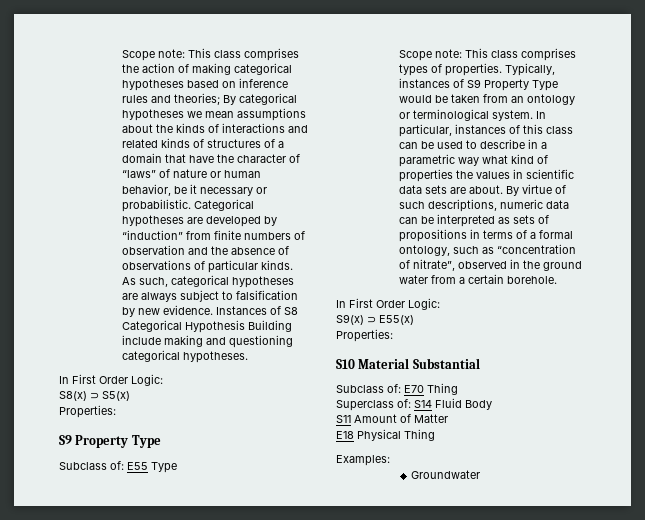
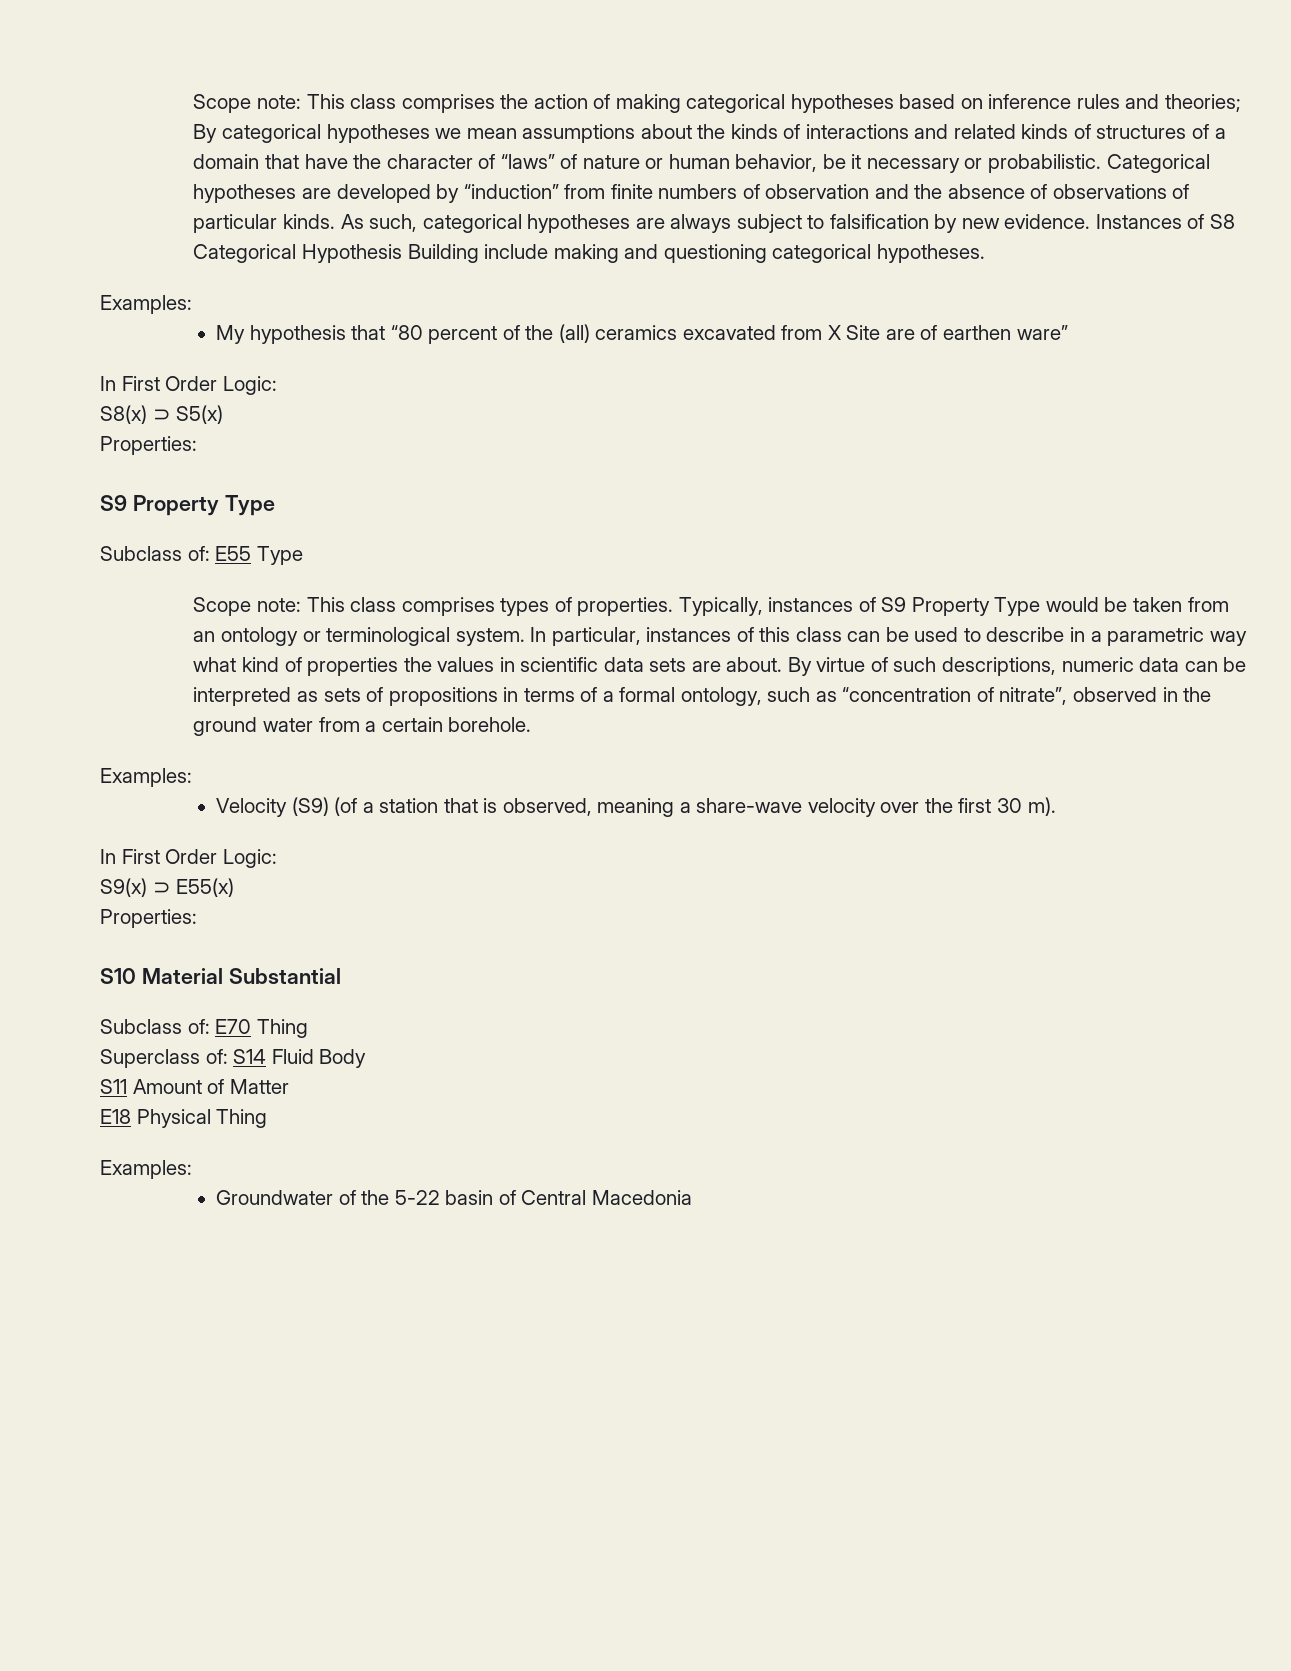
(248, 357) none -> [100,295,192,314] [216,324,1068,344] // Examples: // My hypothesis that “80 percent of the (all) ceramics excavated from X Site are of earthen ware”
(557, 280) none -> [100,768,192,787] [216,797,1056,817] // Examples: // Velocity (S9) (of a station that is observed, meaning a share-wave velocity over the first 30 m).
(480, 474) none -> [338,1190,692,1205] of the 5-22 basin of Central Macedonia

